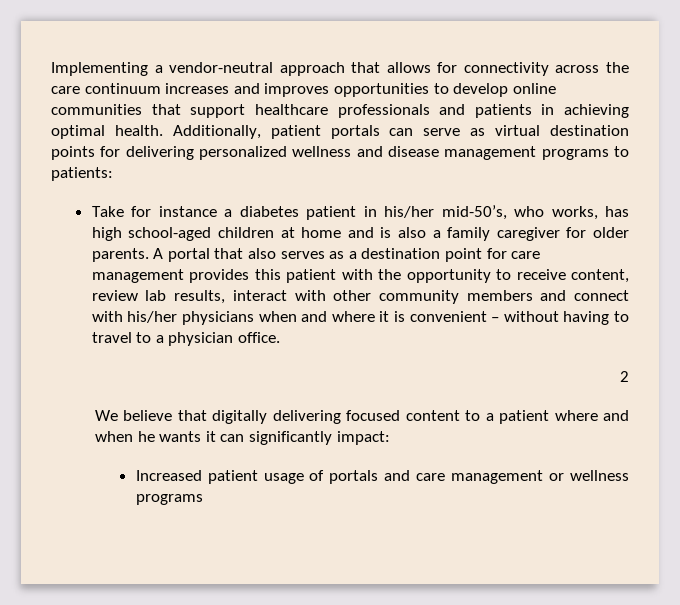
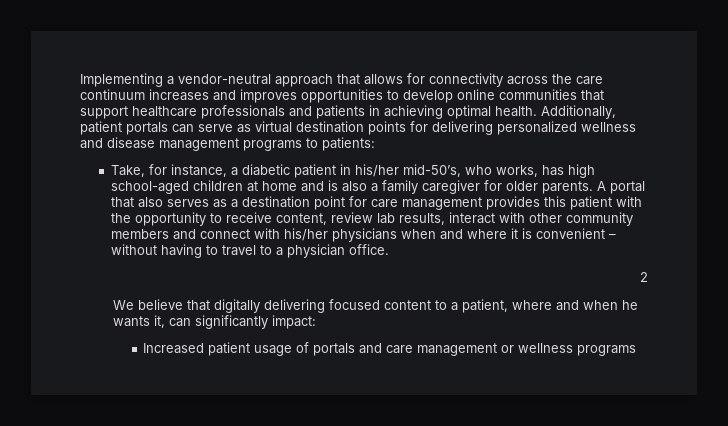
[91,206,299,217] Take for instance a diabetes -> [110,164,290,177] Take, for instance, a diabetic
[499,410,550,424] patient -> [461,299,508,313] patient,
[205,431,216,442] it -> [153,315,165,328] it,

